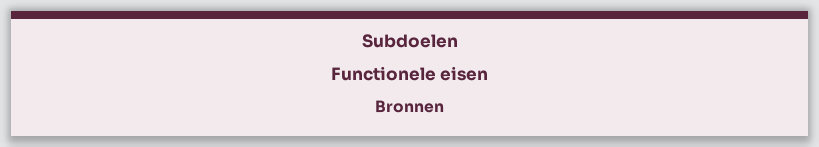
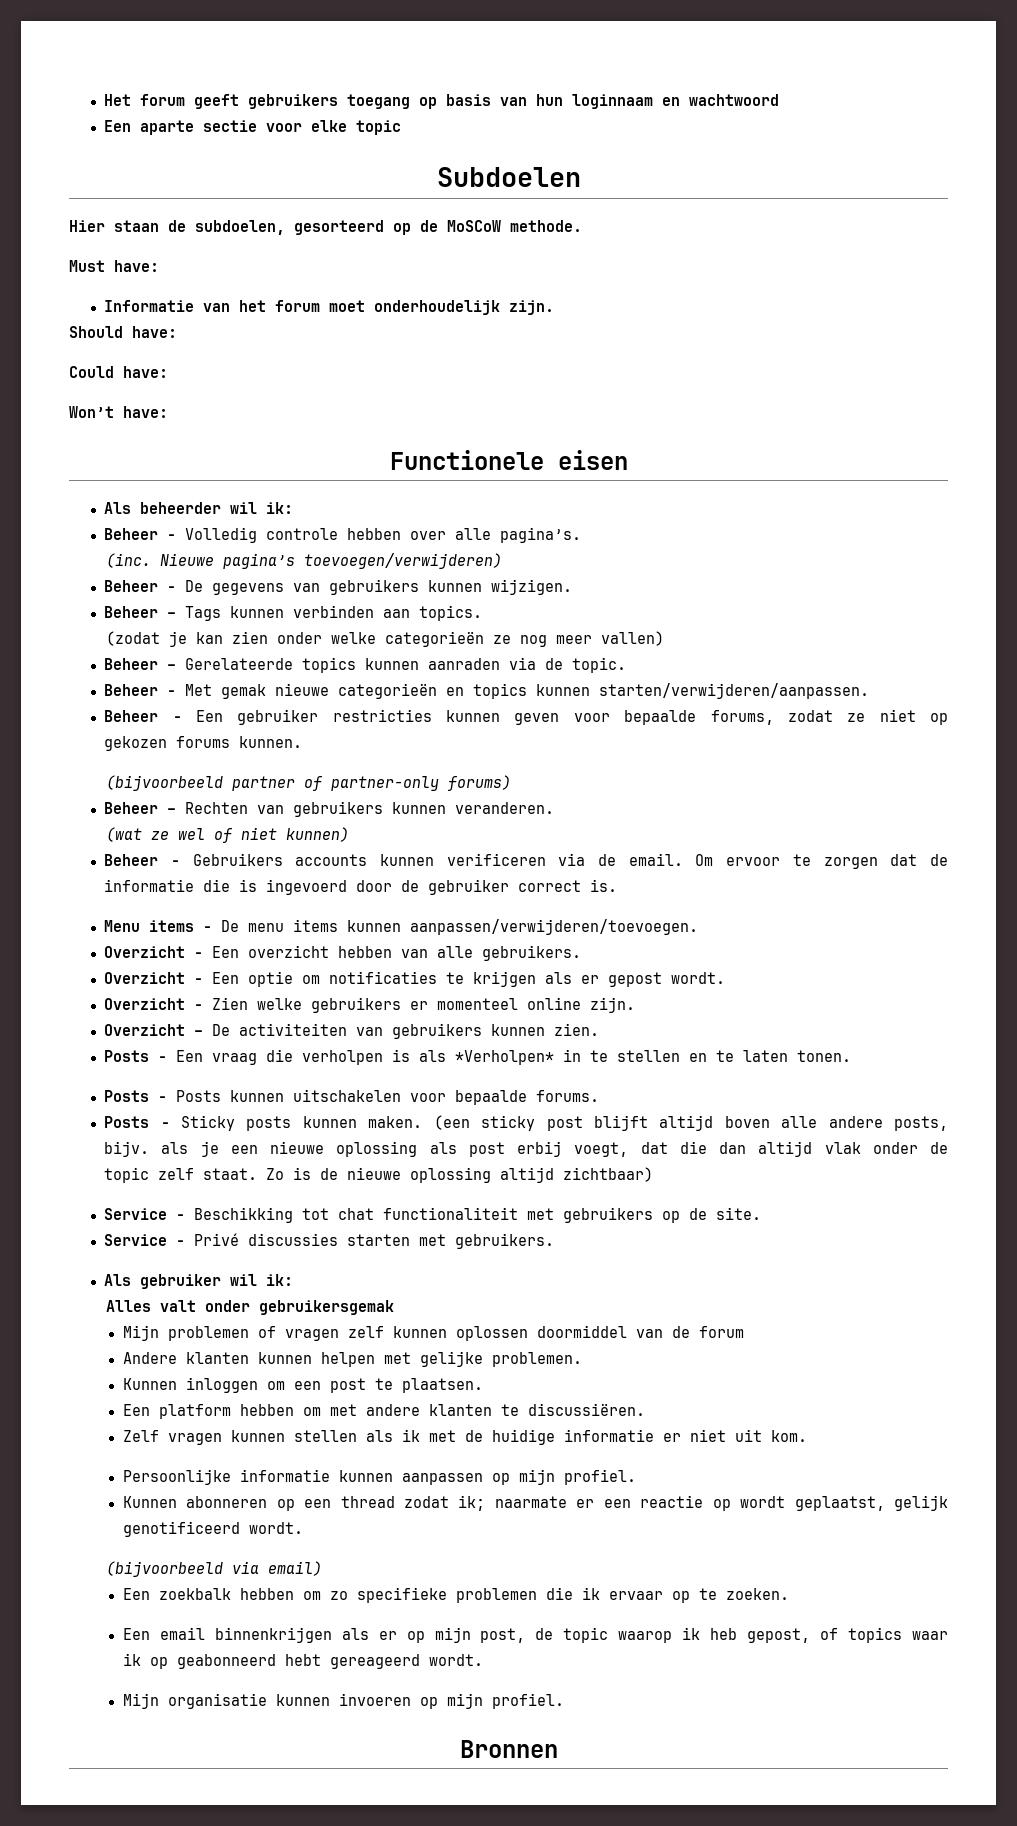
[361,34,458,48] [330,66,489,81] Subdoelen // Functionele eisen -> [104,94,780,109] [104,120,402,135] [436,167,581,187] [69,220,582,235] [69,260,159,272] [104,300,555,315] [69,326,177,338] [69,366,168,378] [69,406,168,418] [389,450,628,470] [104,502,294,514] [104,527,582,543] [106,553,503,569] [104,579,573,595] [104,605,483,621] [106,631,665,647] [104,657,627,673] [104,683,870,699] [104,709,948,725] [104,736,303,751] [106,775,512,791] [104,801,555,817] [106,827,350,843] [104,853,948,869] [104,879,618,895] [104,919,699,935] [104,945,582,961] [104,971,726,987] [104,997,636,1013] [104,1023,600,1039] [104,1049,852,1065] [104,1089,600,1105] [104,1115,949,1131] [104,1141,949,1157] [104,1167,654,1183] [104,1207,762,1223] [104,1233,555,1249] [104,1274,294,1289] [106,1300,395,1315] [122,1325,744,1341] [122,1351,582,1367] [122,1377,483,1393] [122,1403,645,1419] [122,1429,807,1445] [122,1469,636,1485] [122,1495,949,1511] [122,1521,303,1537] [106,1561,323,1577] [122,1587,789,1603] [122,1627,948,1643] [122,1653,483,1669] [122,1693,564,1709] Het forum geeft gebruikers toegang op basis van hun loginnaam en wachtwoord // Een aparte sectie voor elke topic // Subdoelen // Hier staan de subdoelen, gesorteerd op de MoSCoW methode. // Must have: // Informatie van het forum moet onderhoudelijk zijn. // Should have: // Could have: // Won’t have: // Functionele eisen // Als beheerder wil ik: // Beheer - Volledig controle hebben over alle pagina’s. // (inc. Nieuwe pagina’s toevoegen/verwijderen) // Beheer - De gegevens van gebruikers kunnen wijzigen. // Beheer – Tags kunnen verbinden aan topics. // (zodat je kan zien onder welke categorieën ze nog meer vallen) // Beheer – Gerelateerde topics kunnen aanraden via de topic. // Beheer - Met gemak nieuwe categorieën en topics kunnen starten/verwijderen/aanpassen. // Beheer - Een gebruiker restricties kunnen geven voor bepaalde forums, zodat ze niet op gekozen forums kunnen. // (bijvoorbeeld partner of partner-only forums) // Beheer – Rechten van gebruikers kunnen veranderen. // (wat ze wel of niet kunnen) // Beheer - Gebruikers accounts kunnen verificeren via de email. Om ervoor te zorgen dat de informatie die is ingevoerd door de gebruiker correct is. // Menu items - De menu items kunnen aanpassen/verwijderen/toevoegen. // Overzicht - Een overzicht hebben van alle gebruikers. // Overzicht - Een optie om notificaties te krijgen als er gepost wordt. // Overzicht - Zien welke gebruikers er momenteel online zijn. // Overzicht – De activiteiten van gebruikers kunnen zien. // Posts - Een vraag die verholpen is als *Verholpen* in te stellen en te laten tonen. // Posts - Posts kunnen uitschakelen voor bepaalde forums. // Posts - Sticky posts kunnen maken. (een sticky post blijft altijd boven alle andere posts, bijv. als je een nieuwe oplossing als post erbij voegt, dat die dan altijd vlak onder de topic zelf staat. Zo is de nieuwe oplossing altijd zichtbaar) // Service - Beschikking tot chat functionaliteit met gebruikers op de site. // Service - Privé discussies starten met gebruikers. // Als gebruiker wil ik: // Alles valt onder gebruikersgemak // Mijn problemen of vragen zelf kunnen oplossen doormiddel van de forum // Andere klanten kunnen helpen met gelijke problemen. // Kunnen inloggen om een post te plaatsen. // Een platform hebben om met andere klanten te discussiëren. // Zelf vragen kunnen stellen als ik met de huidige informatie er niet uit kom. // Persoonlijke informatie kunnen aanpassen op mijn profiel. // Kunnen abonneren op een thread zodat ik; naarmate er een reactie op wordt geplaatst, gelijk genotificeerd wordt. // (bijvoorbeeld via email) // Een zoekbalk hebben om zo specifieke problemen die ik ervaar op te zoeken. // Een email binnenkrijgen als er op mijn post, de topic waarop ik heb gepost, of topics waar ik op geabonneerd hebt gereageerd wordt. // Mijn organisatie kunnen invoeren op mijn profiel.

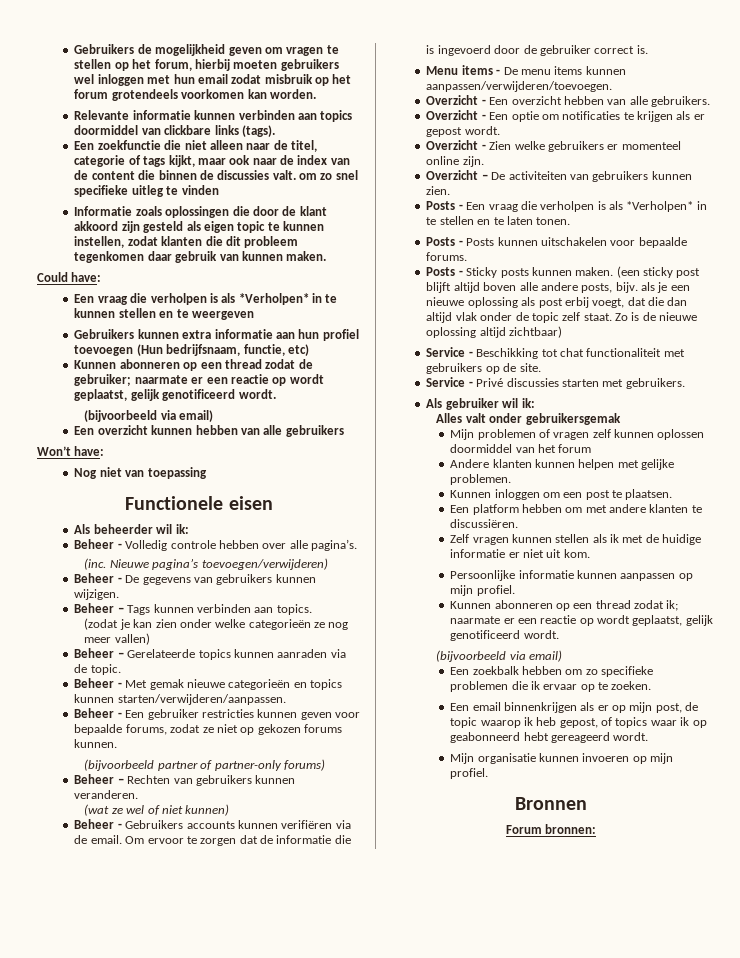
[104,94,780,109] [104,120,402,135] [436,167,581,187] [69,220,582,235] [69,260,159,272] [104,300,555,315] [69,326,177,338] [69,366,168,378] [69,406,168,418] Het forum geeft gebruikers toegang op basis van hun loginnaam en wachtwoord // Een aparte sectie voor elke topic // Subdoelen // Hier staan de subdoelen, gesorteerd op de MoSCoW methode. // Must have: // Informatie van het forum moet onderhoudelijk zijn. // Should have: // Could have: // Won’t have: -> [74,44,339,56] [74,59,339,71] [74,74,352,86] [74,89,316,101] [74,110,353,122] [74,125,275,137] [74,140,318,152] [74,155,350,167] [74,170,358,180] [74,185,219,197] [74,206,327,218] [74,221,325,233] [74,236,299,248] [74,251,327,263] [37,272,102,282] [74,293,338,305] [74,308,254,320] [74,329,359,341] [74,344,309,356] [74,359,313,371] [74,374,324,386] [74,389,276,401] [84,410,214,422] [74,425,344,437] [37,446,105,456] [74,467,207,479] Gebruikers de mogelijkheid geven om vragen te stellen op het forum, hierbij moeten gebruikers wel inloggen met hun email zodat misbruik op het forum grotendeels voorkomen kan worden. // Relevante informatie kunnen verbinden aan topics doormiddel van clickbare links (tags). // Een zoekfunctie die niet alleen naar de titel, categorie of tags kijkt, maar ook naar de index van de content die binnen de discussies valt. om zo snel specifieke uitleg te vinden // Informatie zoals oplossingen die door de klant akkoord zijn gesteld als eigen topic te kunnen instellen, zodat klanten die dit probleem tegenkomen daar gebruik van kunnen maken. // Could have: // Een vraag die verholpen is als *Verholpen* in te kunnen stellen en te weergeven // Gebruikers kunnen extra informatie aan hun profiel toevoegen (Hun bedrijfsnaam, functie, etc) // Kunnen abonneren op een thread zodat de gebruiker; naarmate er een reactie op wordt geplaatst, gelijk genotificeerd wordt. // (bijvoorbeeld via email) // Een overzicht kunnen hebben van alle gebruikers // Won’t have: // Nog niet van toepassing
[446,853,546,866] verificeren -> [281,820,333,829] verifiëren
[671,1326,690,1338] de -> [537,444,556,453] het
(558, 1749) none -> [505,824,597,834] // Forum bronnen:

